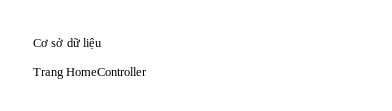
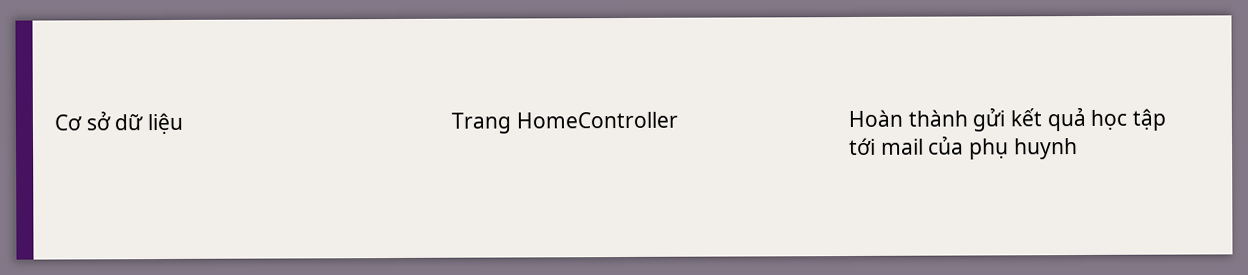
(148, 71) none -> [848,107,1167,132] [849,136,1078,160] // Hoàn thành gửi kết quả học tập tới mail của phụ huynh

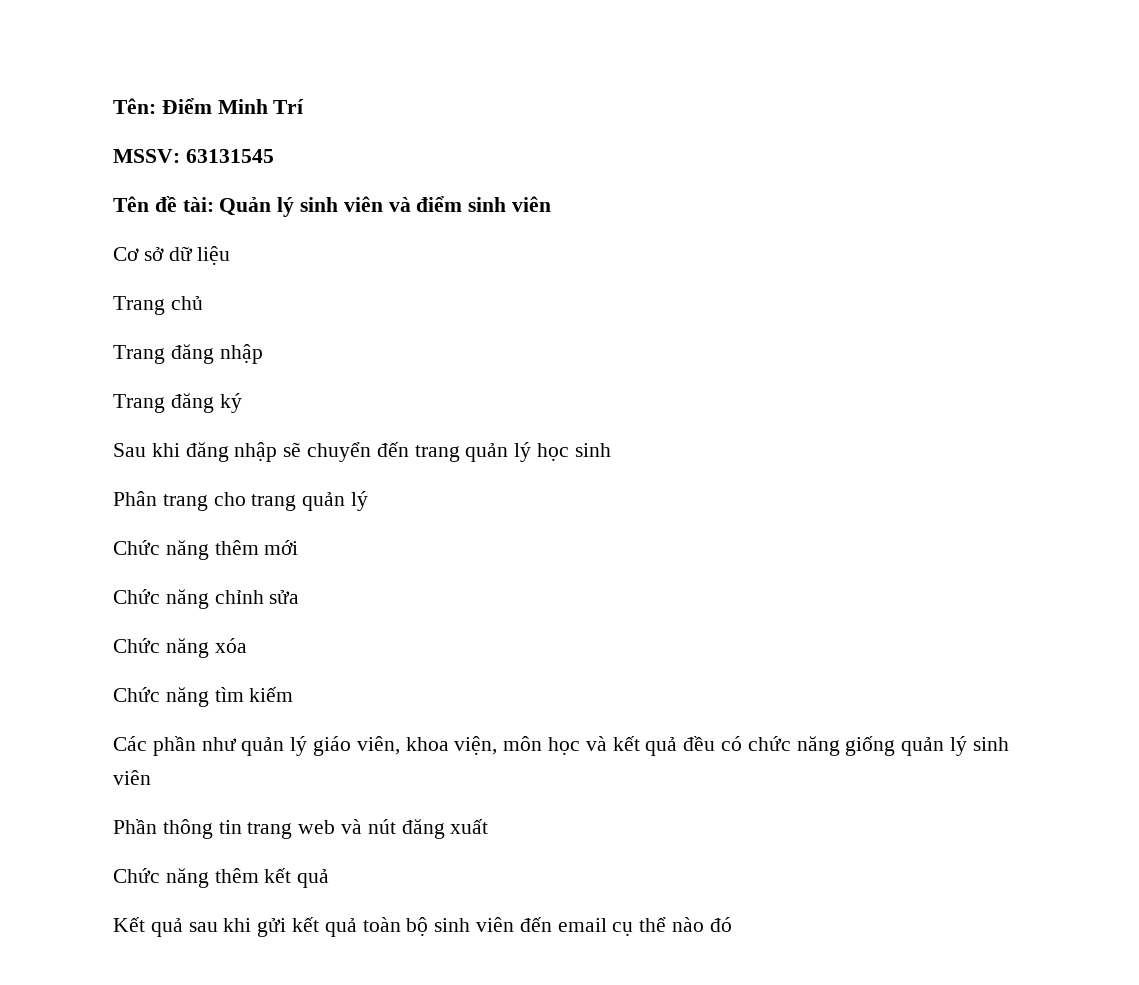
(54, 122) none -> [113,98,305,114] [113,149,274,163] [113,196,552,217] Tên: Điểm Minh Trí // MSSV: 63131545 // Tên đề tài: Quản lý sinh viên và điểm sinh viên //
[515,111,678,129] [848,107,1167,132] [849,136,1078,160] HomeController // Hoàn thành gửi kết quả học tập tới mail của phụ huynh -> [170,296,203,310] [113,344,263,364] [113,393,242,413] [113,442,611,462] [113,491,369,511] [113,540,299,560] [113,589,300,609] [113,638,247,658] [113,687,294,707] [113,736,1009,756] [113,770,151,785] [113,819,489,839] [113,868,330,888] [113,917,732,937] chủ // Trang đăng nhập // Trang đăng ký // Sau khi đăng nhập sẽ chuyển đến trang quản lý học sinh // Phân trang cho trang quản lý // Chức năng thêm mới // Chức năng chỉnh sửa // Chức năng xóa // Chức năng tìm kiếm // Các phần như quản lý giáo viên, khoa viện, môn học và kết quả đều có chức năng giống quản lý sinh viên // Phần thông tin trang web và nút đăng xuất // Chức năng thêm kết quả // Kết quả sau khi gửi kết quả toàn bộ sinh viên đến email cụ thể nào đó

